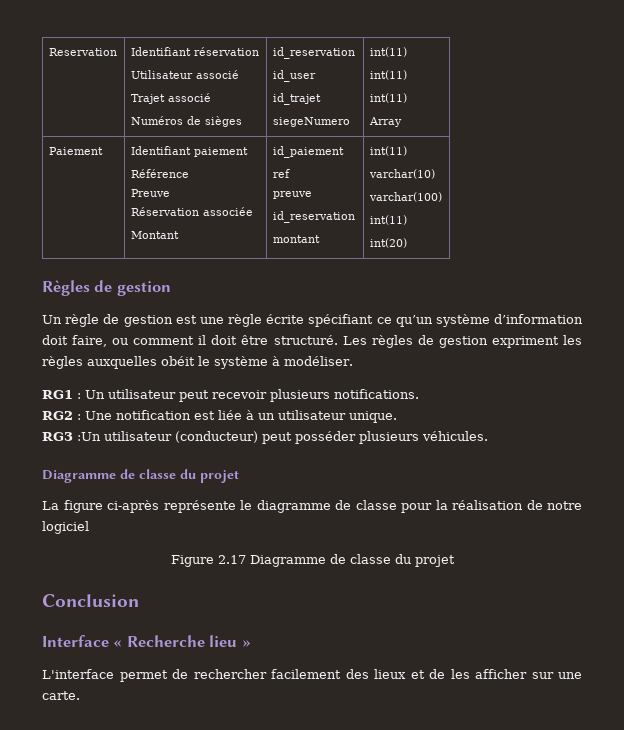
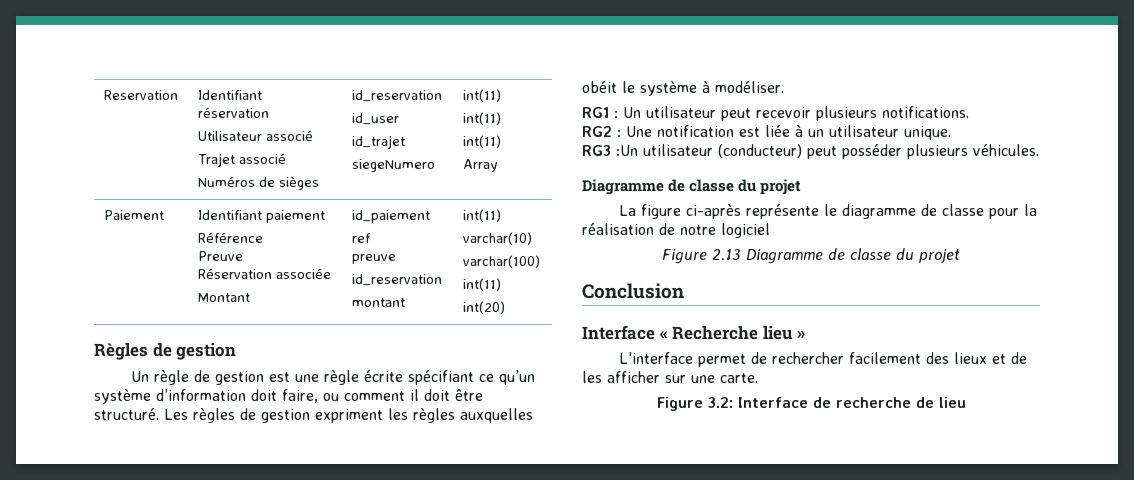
[217,555,246,564] 2.17 -> [712,249,741,261] 2.13
(80, 695) none -> [656,397,966,411] // Figure 3.2: Interface de recherche de lieu

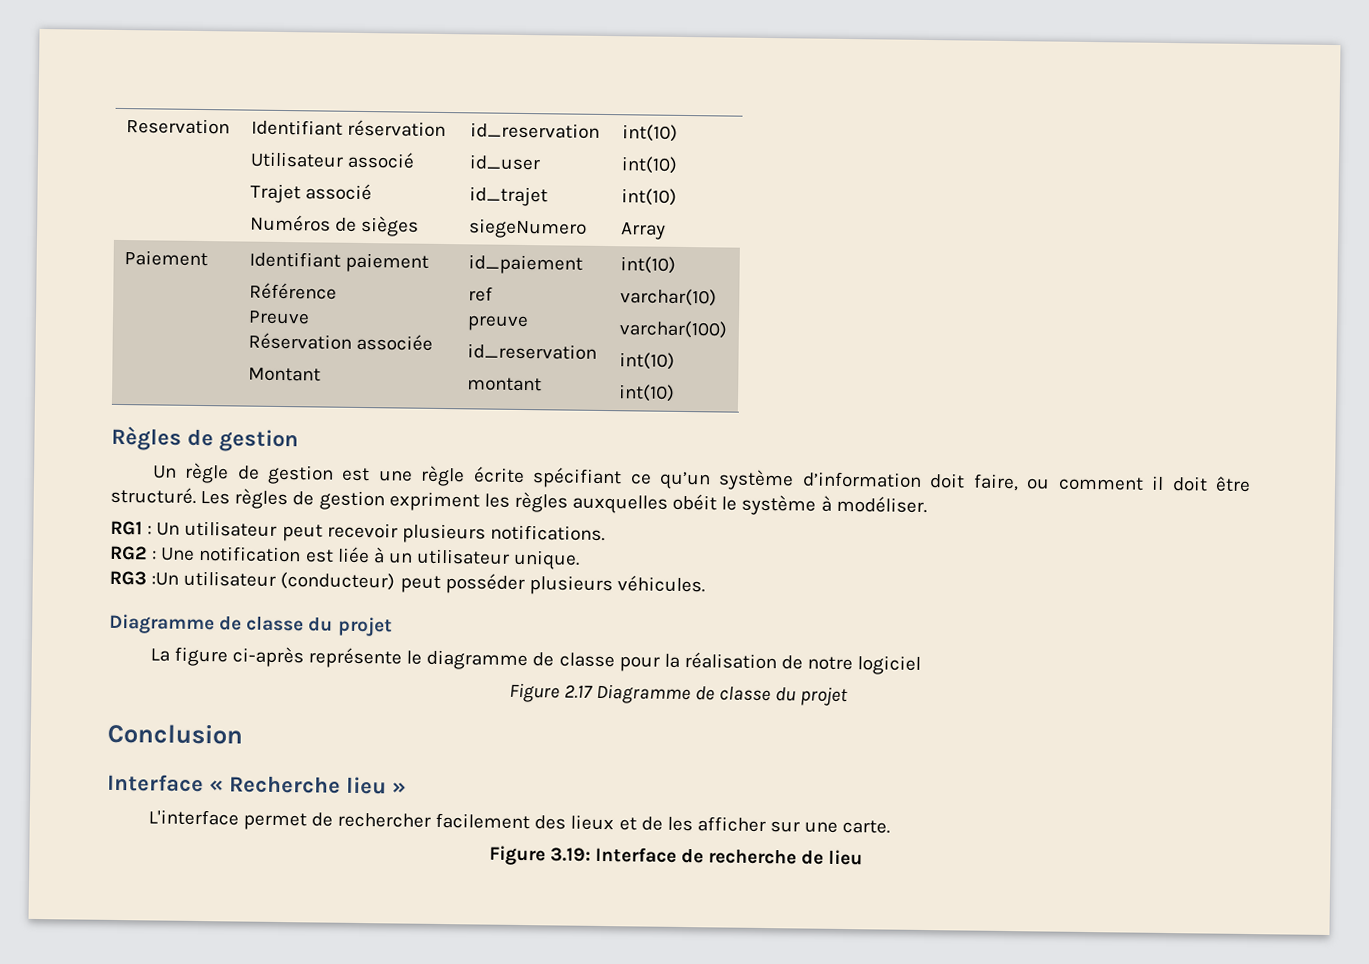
[462,89,501,102] [462,112,501,125] [462,135,501,148] int(11) // int(11) // int(11) -> [621,124,678,142] [620,156,678,174] [620,188,677,206] int(10) // int(10) // int(10)
[462,209,501,222] int(11) -> [619,256,676,274] int(10)
[462,278,501,291] [462,301,505,314] int(11) // int(20) -> [618,352,675,370] [617,384,675,402] int(10) // int(10)
[712,249,741,261] 2.13 -> [563,684,593,699] 2.17
[707,397,733,408] 3.2: -> [549,847,591,862] 3.19:

